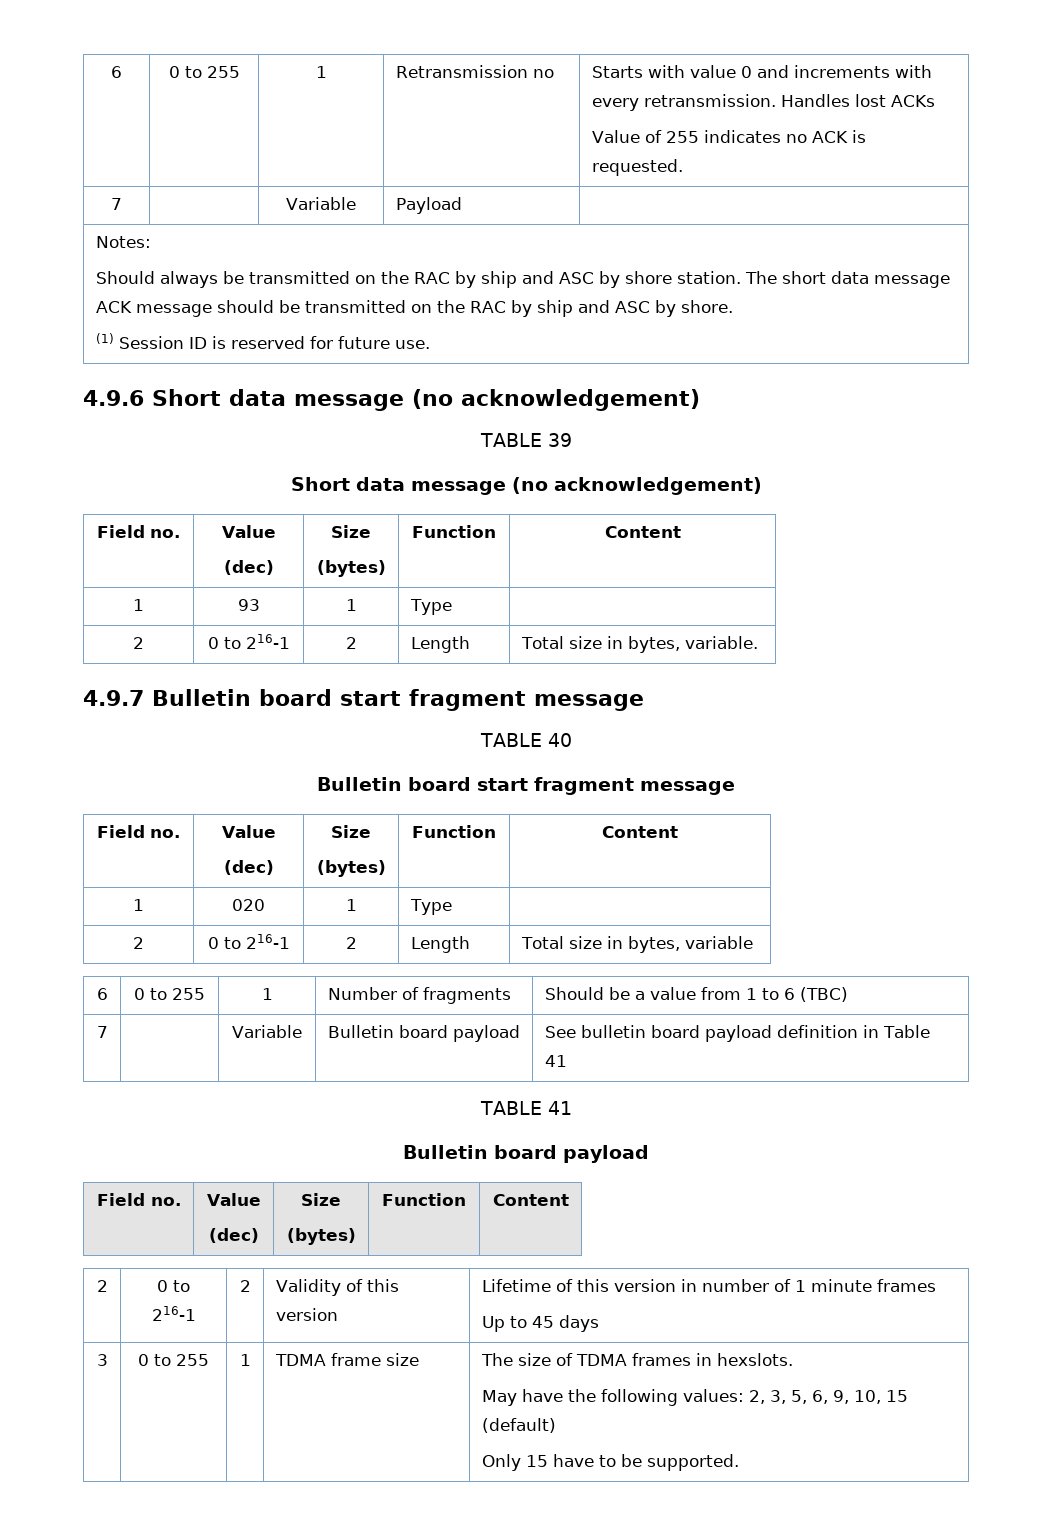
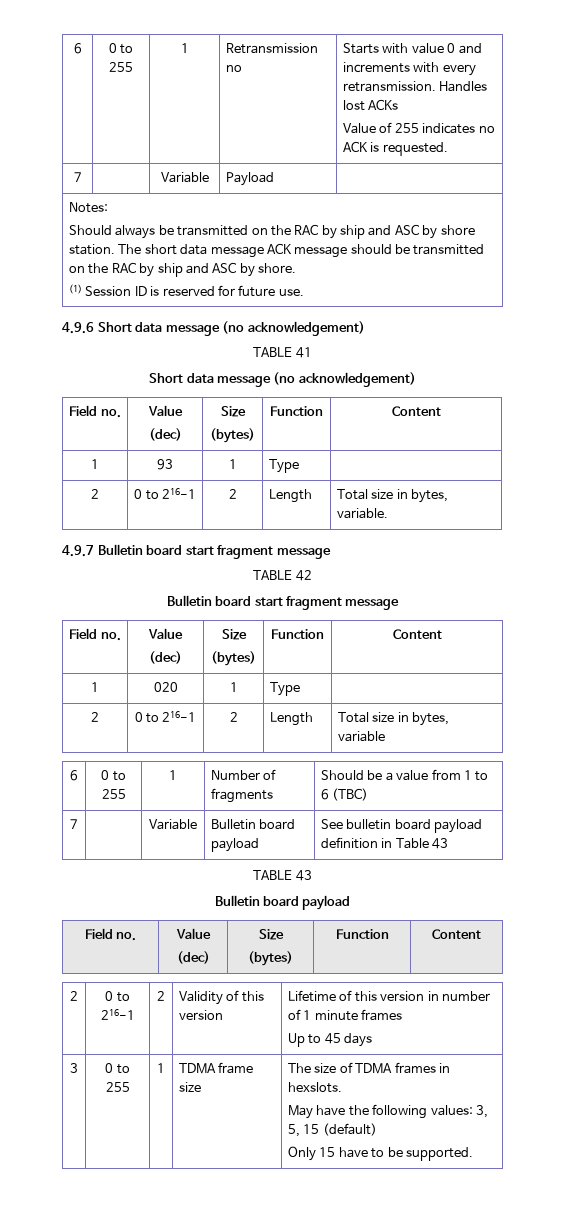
[547,433,572,447] 39 -> [295,347,312,358] 41
[547,733,572,747] 40 -> [295,570,312,581] 42
[544,1055,567,1067] [479,1101,572,1115] 41 // TABLE 41 -> [432,838,449,849] [253,870,312,881] 43 // TABLE 43
[748,1390,765,1404] 2, -> (473, 1110) none
[811,1390,881,1404] 6, 9, 10, -> (301, 1130) none

